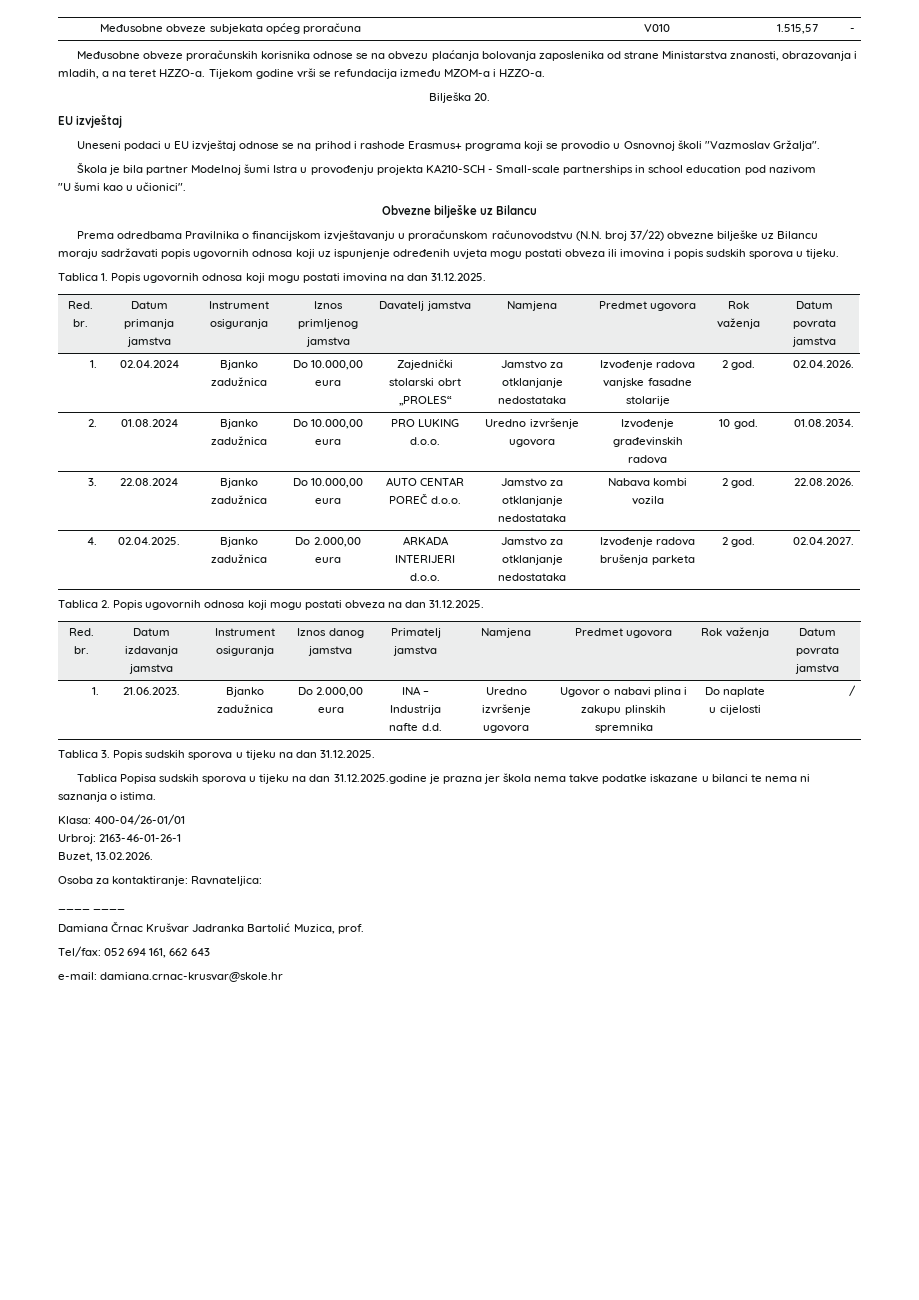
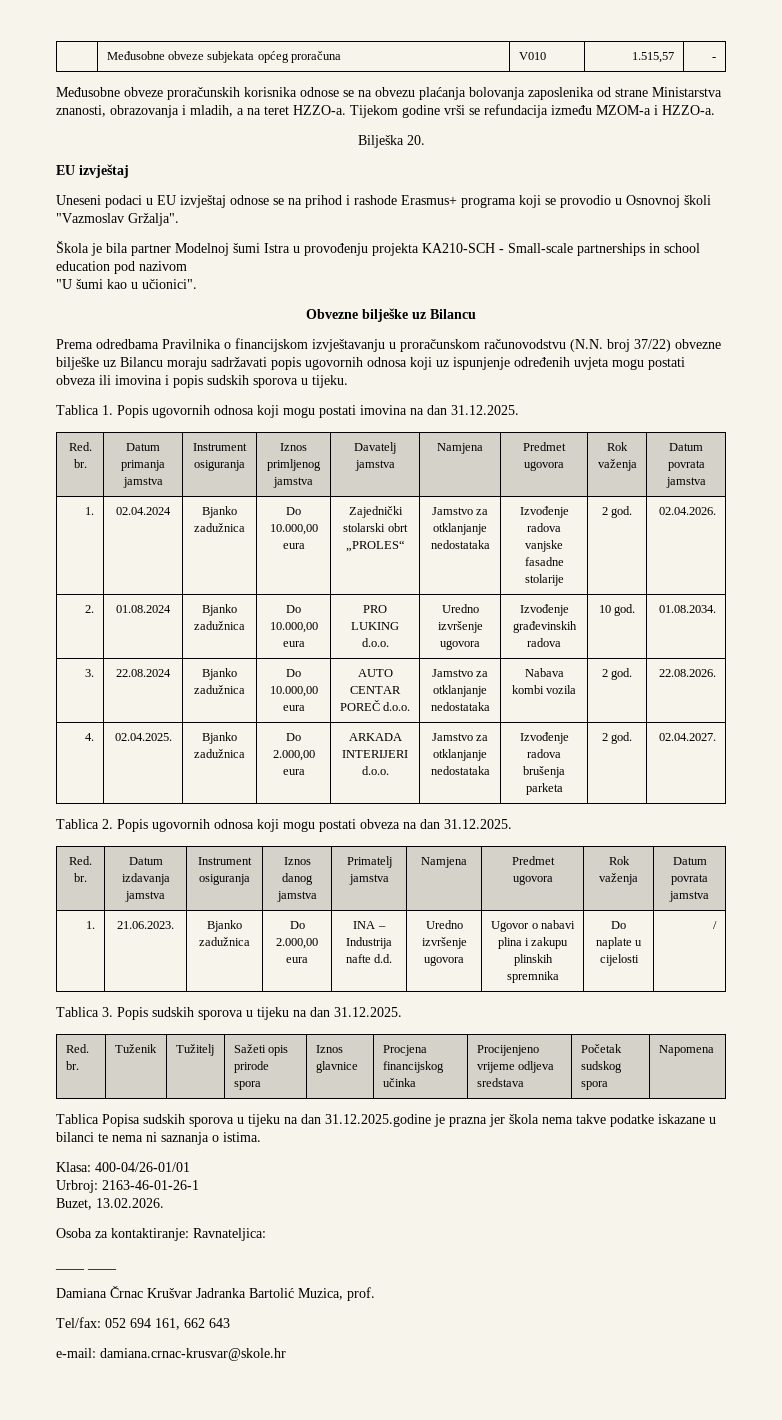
(375, 754) none -> [65,1044,89,1053] [65,1061,79,1070] [114,1044,157,1053] [175,1044,214,1056] [233,1044,288,1056] [233,1061,269,1073] [233,1081,261,1090] [315,1045,343,1053] [315,1061,358,1073] [382,1045,427,1056] [382,1061,444,1073] [382,1078,416,1087] [476,1045,539,1056] [476,1061,554,1073] [476,1078,524,1087] [580,1044,622,1053] [580,1061,622,1073] [580,1081,608,1090] [658,1045,714,1056] // Red. br. | Tuženik | Tužitelj | Sažeti opis prirode spora | Iznos glavnice | Procjena financijskog učinka | Procijenjeno vrijeme odljeva sredstava | Početak sudskog spora | Napomena

